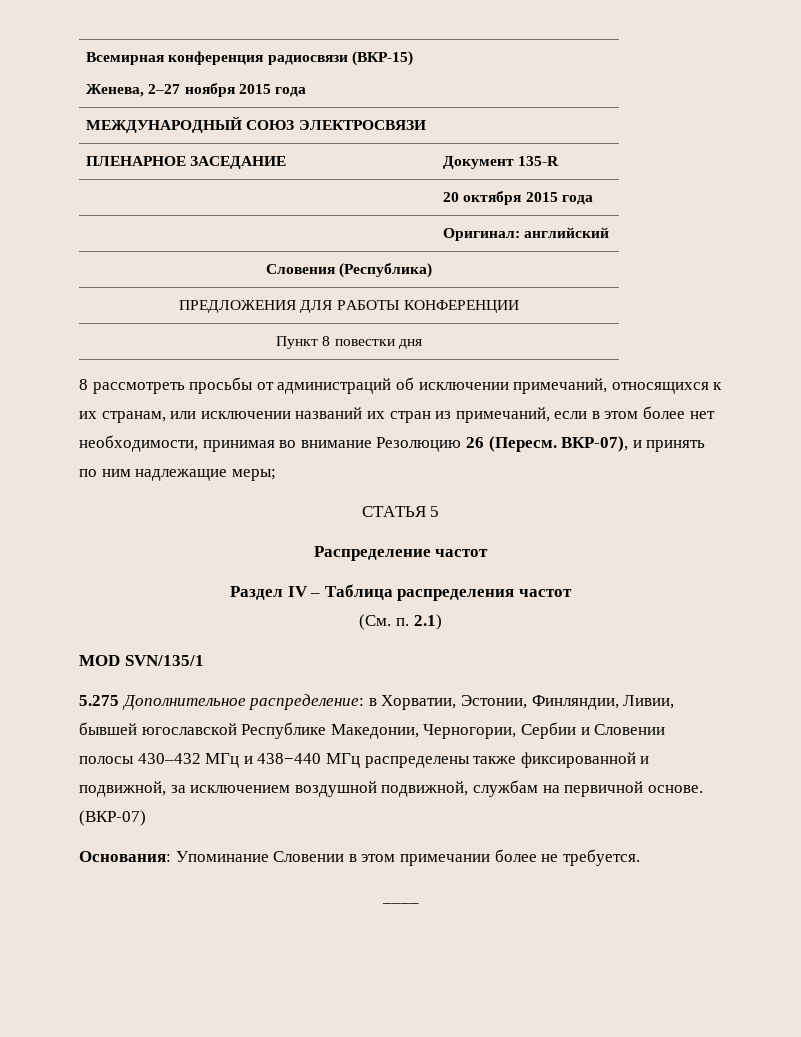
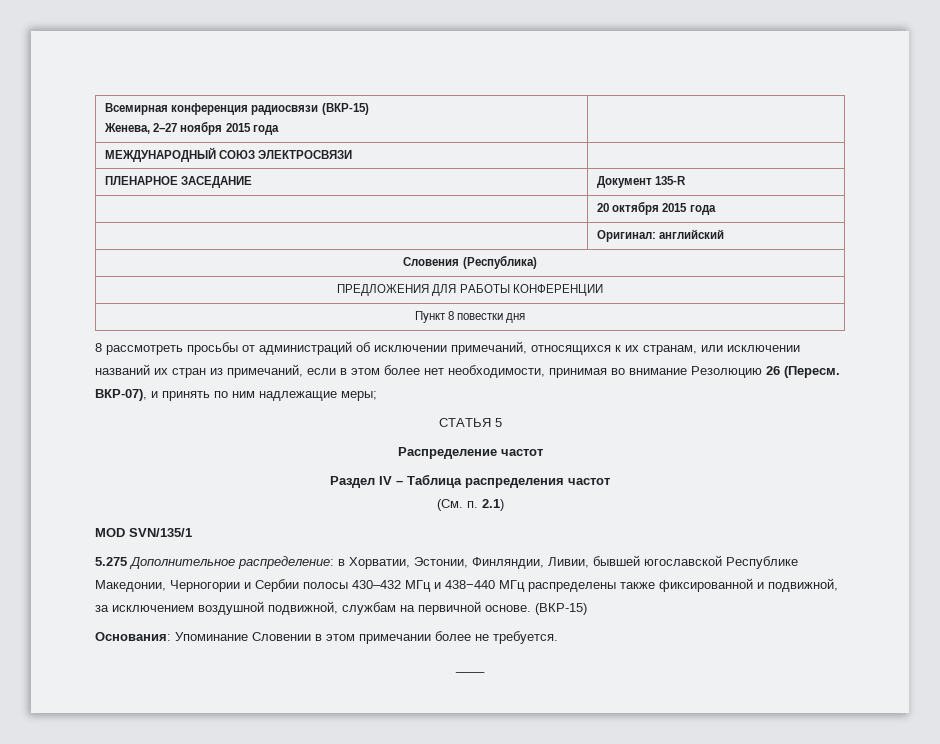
[423,722,666,739] Черногории, Сербии и Словении -> [170,579,299,592] Черногории и Сербии
[79,810,146,826] (ВКР-07) -> [535,603,587,615] (ВКР-15)

